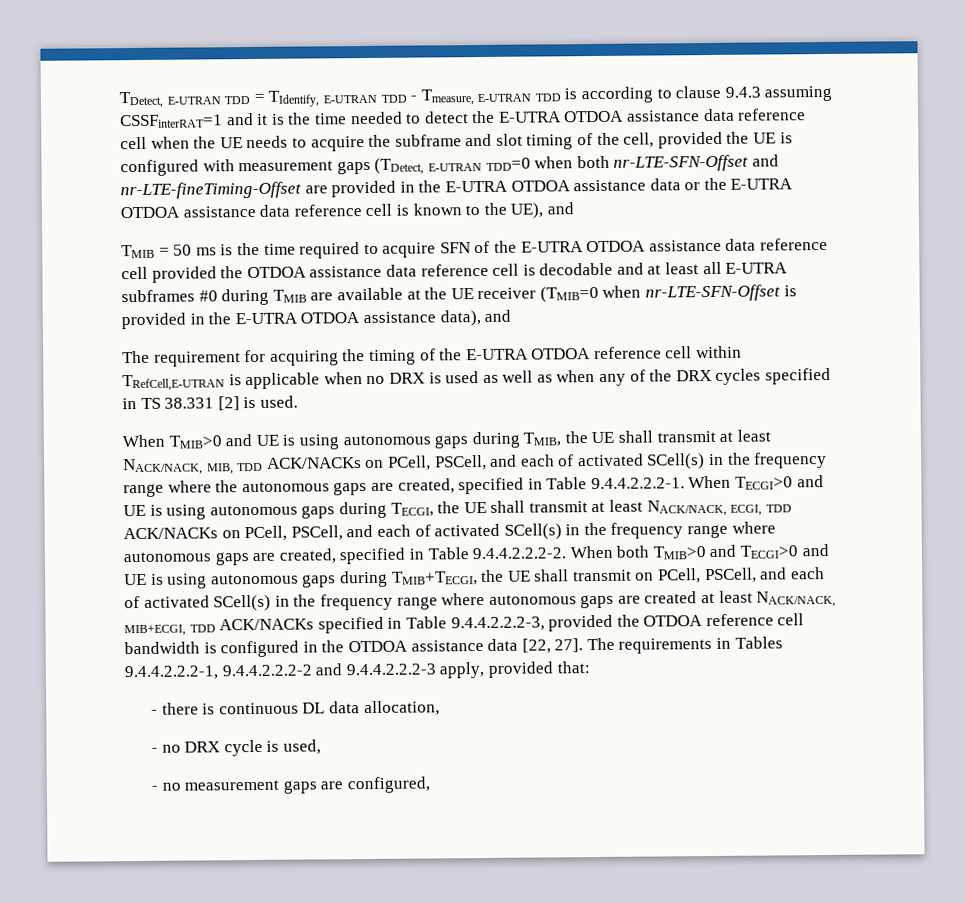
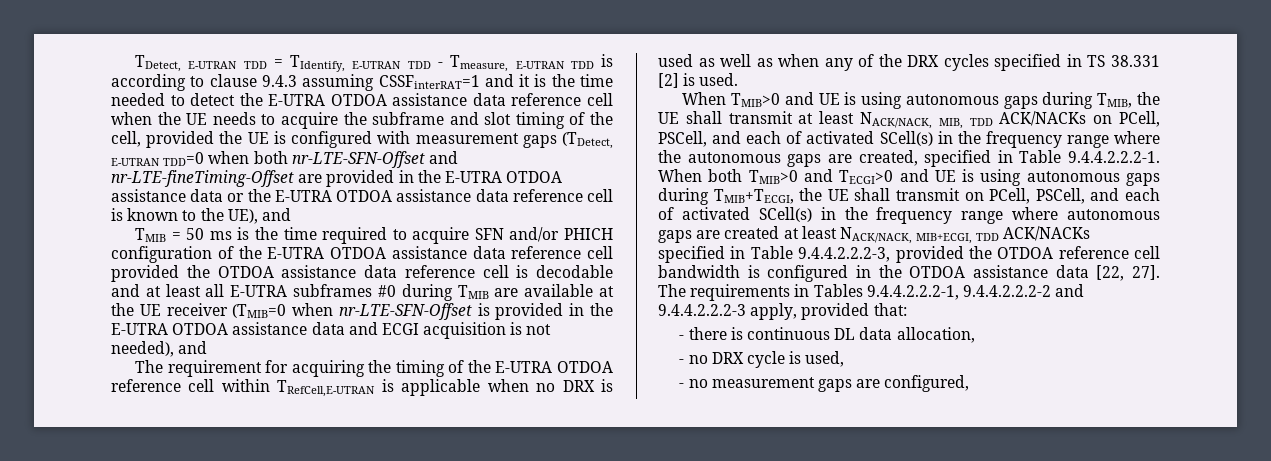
(471, 248) none -> [509,227,614,242] [111,246,212,263] and/or PHICH configuration
[439,310,481,327] data), -> [311,322,552,339] [111,341,174,357] data and ECGI acquisition is not needed),
[735,475,824,490] [123,499,792,520] [123,521,776,542] [123,545,613,566] TECGI>0 and UE is using autonomous gaps during TECGI, the UE shall transmit at least NACK/NACK, ECGI, TDD ACK/NACKs on PCell, PSCell, and each of activated SCell(s) in the frequency range where autonomous gaps are created, specified in Table 9.4.4.2.2.2-2. When -> (702, 175) none

